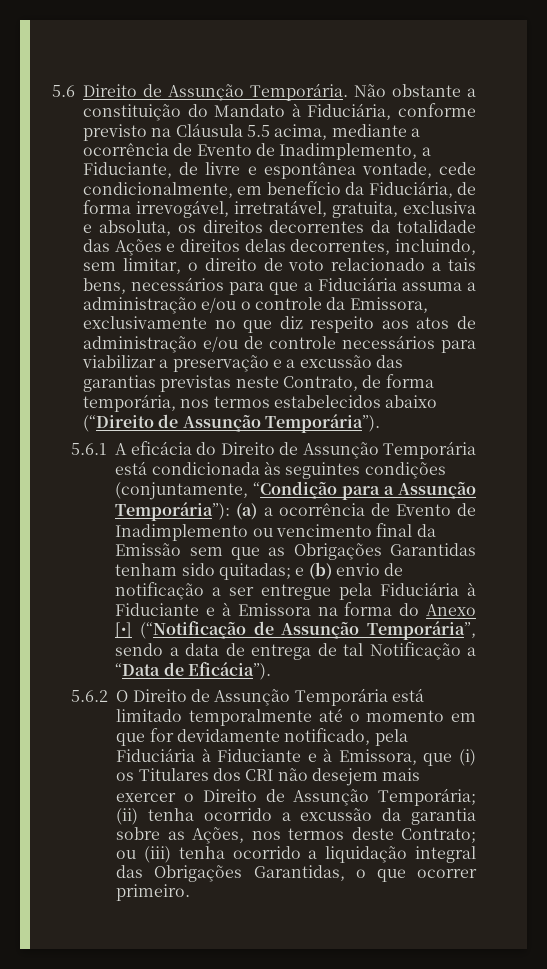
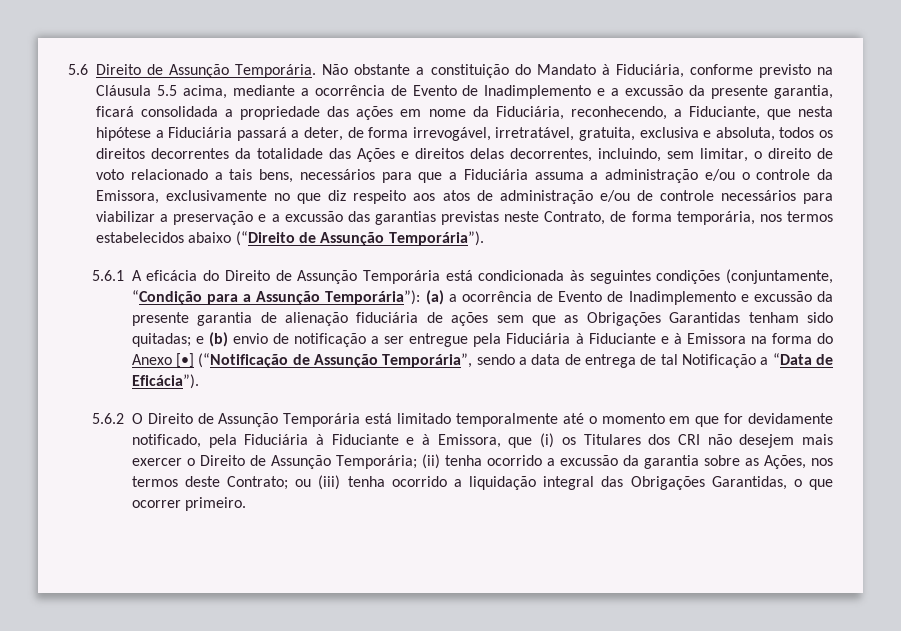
[279,143,431,160] [83,162,477,179] [83,181,453,198] Inadimplemento, a Fiduciante, de livre e espontânea vontade, cede condicionalmente, em benefício da Fiduciária, -> [484,85,834,99] [96,106,833,120] [96,127,343,141] Inadimplemento e a excussão da presente garantia, ficará consolidada a propriedade das ações em nome da Fiduciária, reconhecendo, a Fiduciante, que nesta hipótese a Fiduciária passará a deter,
(171, 228) none -> [779,127,815,138] todos
[252,523,436,537] [115,543,182,556] ou vencimento final da Emissão -> [740,291,834,302] [131,312,489,326] e excussão da presente garantia de alienação fiduciária de ações

